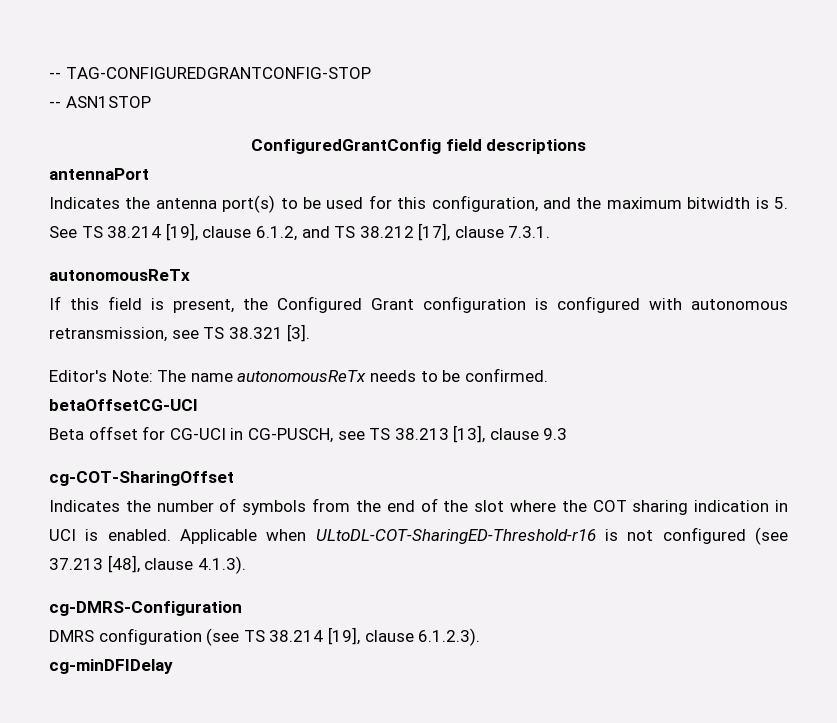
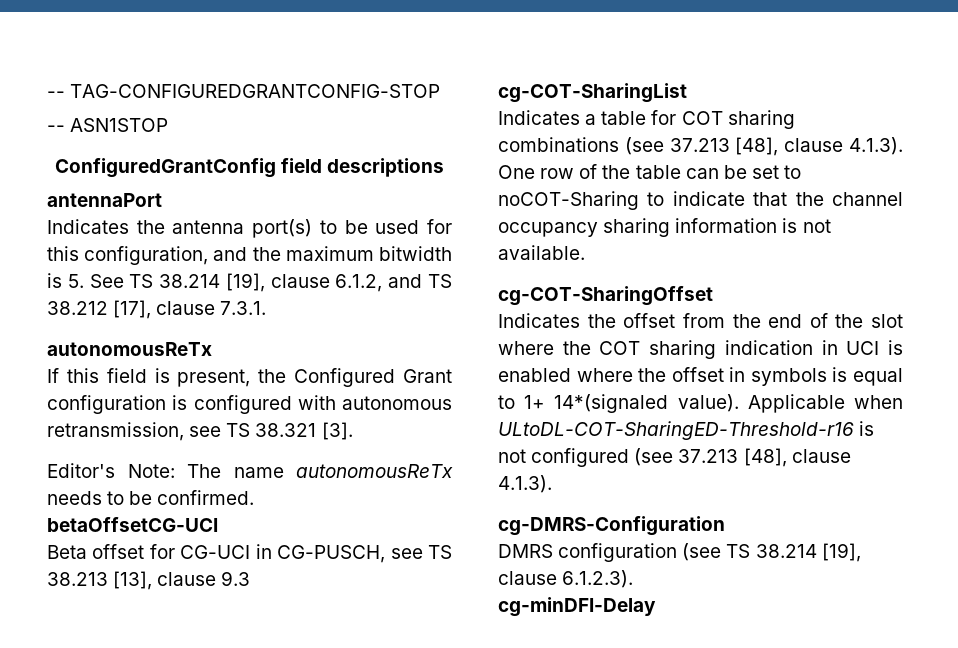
(568, 434) none -> [498,83,687,103] [498,110,795,129] [498,137,903,156] [498,164,802,179] [498,191,903,210] [498,218,831,237] [498,245,585,260] // cg-COT-SharingList // Indicates a table for COT sharing combinations (see 37.213 [48], clause 4.1.3). One row of the table can be set to noCOT-Sharing to indicate that the channel occupancy sharing information is not available.
[156,498,307,515] number of symbols -> [623,313,676,328] offset
[107,529,171,541] enabled. -> [498,367,903,386] [498,394,739,413] enabled where the offset in symbols is equal to 1+ 14*(signaled value).
[49,659,173,674] cg-minDFIDelay -> [498,597,656,617] cg-minDFI-Delay

